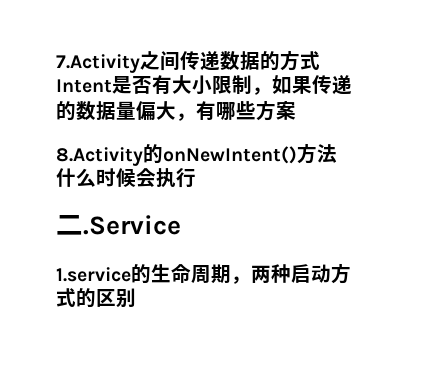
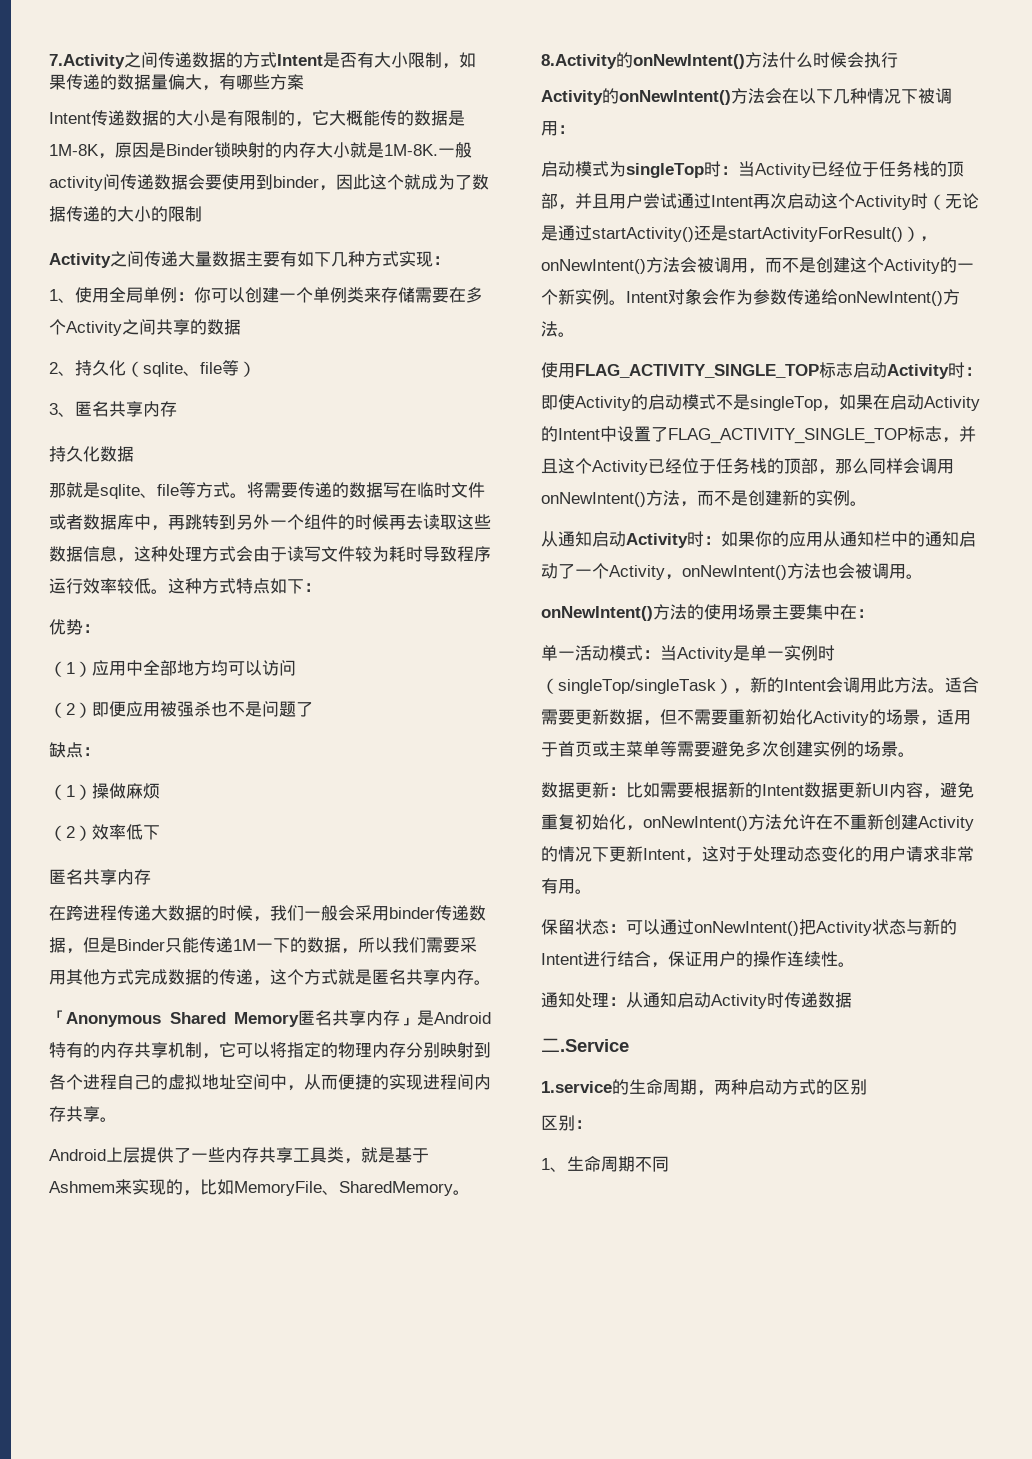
(296, 110) none -> [49,110,465,127] [49,142,472,159] [49,174,489,191] [49,206,202,222] [49,251,450,268] [49,287,483,303] [49,319,241,336] [49,360,256,377] [49,401,177,417] [49,446,134,462] [49,482,485,499] [49,514,491,531] [49,546,491,563] [49,578,321,594] [49,619,100,635] [49,660,296,677] [49,701,313,718] [49,742,100,758] [49,783,160,800] [49,824,160,841] [49,869,151,885] [49,905,486,922] [49,937,477,954] [49,969,491,986] [49,1010,491,1027] [49,1042,491,1059] [49,1074,491,1091] [49,1106,117,1122] [49,1147,429,1164] [49,1179,470,1196] // Intent传递数据的大小是有限制的，它大概能传的数据是1M-8K，原因是Binder锁映射的内存大小就是1M-8K.一般activity间传递数据会要使用到binder，因此这个就成为了数据传递的大小的限制 // Activity之间传递大量数据主要有如下几种方式实现： // 1、使用全局单例：你可以创建一个单例类来存储需要在多个Activity之间共享的数据 // 2、持久化（sqlite、file等） // 3、匿名共享内存 // 持久化数据 // 那就是sqlite、file等方式。将需要传递的数据写在临时文件或者数据库中，再跳转到另外一个组件的时候再去读取这些数据信息，这种处理方式会由于读写文件较为耗时导致程序运行效率较低。这种方式特点如下： // 优势： // （1）应用中全部地方均可以访问 // （2）即便应用被强杀也不是问题了 // 缺点： // （1）操做麻烦 // （2）效率低下 // 匿名共享内存 // 在跨进程传递大数据的时候，我们一般会采用binder传递数据，但是Binder只能传递1M一下的数据，所以我们需要采用其他方式完成数据的传递，这个方式就是匿名共享内存。 // 「Anonymous Shared Memory匿名共享内存」是Android特有的内存共享机制，它可以将指定的物理内存分别映射到各个进程自己的虚拟地址空间中，从而便捷的实现进程间内存共享。 // Android上层提供了一些内存共享工具类，就是基于Ashmem来实现的，比如MemoryFile、SharedMemory。
(196, 178) none -> [541,88,952,105] [541,121,575,136] [541,161,964,178] [541,193,979,210] [541,225,937,242] [541,257,974,274] [541,288,960,306] [541,321,575,337] [541,362,982,379] [541,394,980,411] [541,426,976,444] [541,458,954,475] [541,490,867,507] [541,531,976,548] [541,563,923,580] [541,604,874,621] [541,645,835,662] [541,677,979,694] [541,709,971,726] [541,741,915,757] [541,782,974,799] [541,814,974,831] [541,846,974,863] [541,878,592,894] [541,919,957,936] [541,951,855,968] [541,992,852,1009] // Activity的onNewIntent()方法会在以下几种情况下被调用： // 启动模式为singleTop时：当Activity已经位于任务栈的顶部，并且用户尝试通过Intent再次启动这个Activity时（无论是通过startActivity()还是startActivityForResult()），onNewIntent()方法会被调用，而不是创建这个Activity的一个新实例。Intent对象会作为参数传递给onNewIntent()方法。 // 使用FLAG_ACTIVITY_SINGLE_TOP标志启动Activity时：即使Activity的启动模式不是singleTop，如果在启动Activity的Intent中设置了FLAG_ACTIVITY_SINGLE_TOP标志，并且这个Activity已经位于任务栈的顶部，那么同样会调用onNewIntent()方法，而不是创建新的实例。 // 从通知启动Activity时：如果你的应用从通知栏中的通知启动了一个Activity，onNewIntent()方法也会被调用。 // onNewIntent()方法的使用场景主要集中在： // 单一活动模式：当Activity是单一实例时（singleTop/singleTask），新的Intent会调用此方法。适合需要更新数据，但不需要重新初始化Activity的场景，适用于首页或主菜单等需要避免多次创建实例的场景。 // 数据更新：比如需要根据新的Intent数据更新UI内容，避免重复初始化，onNewIntent()方法允许在不重新创建Activity的情况下更新Intent，这对于处理动态变化的用户请求非常有用。 // 保留状态：可以通过onNewIntent()把Activity状态与新的Intent进行结合，保证用户的操作连续性。 // 通知处理：从通知启动Activity时传递数据
(136, 298) none -> [541,1115,592,1131] [541,1156,669,1172] // 区别： // 1、生命周期不同

